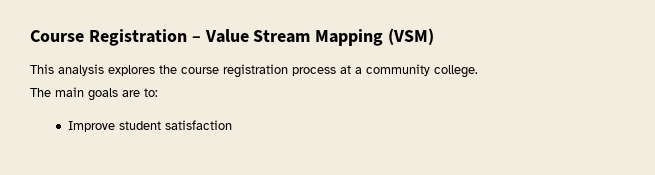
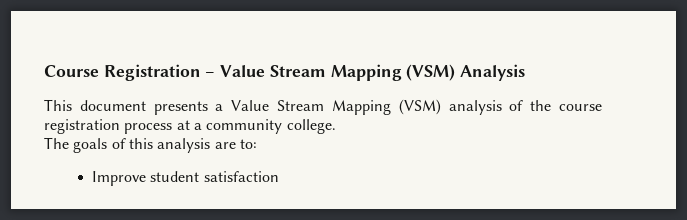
(435, 36) none -> [460,64,526,81] Analysis
[58,64,155,76] analysis explores -> [79,99,524,115] document presents a Value Stream Mapping (VSM) analysis of
[55,87,118,101] main goals -> [73,138,211,153] goals of this analysis

